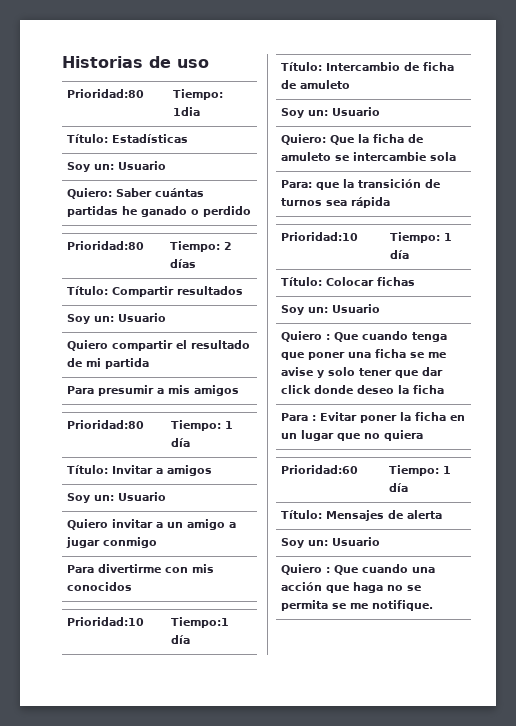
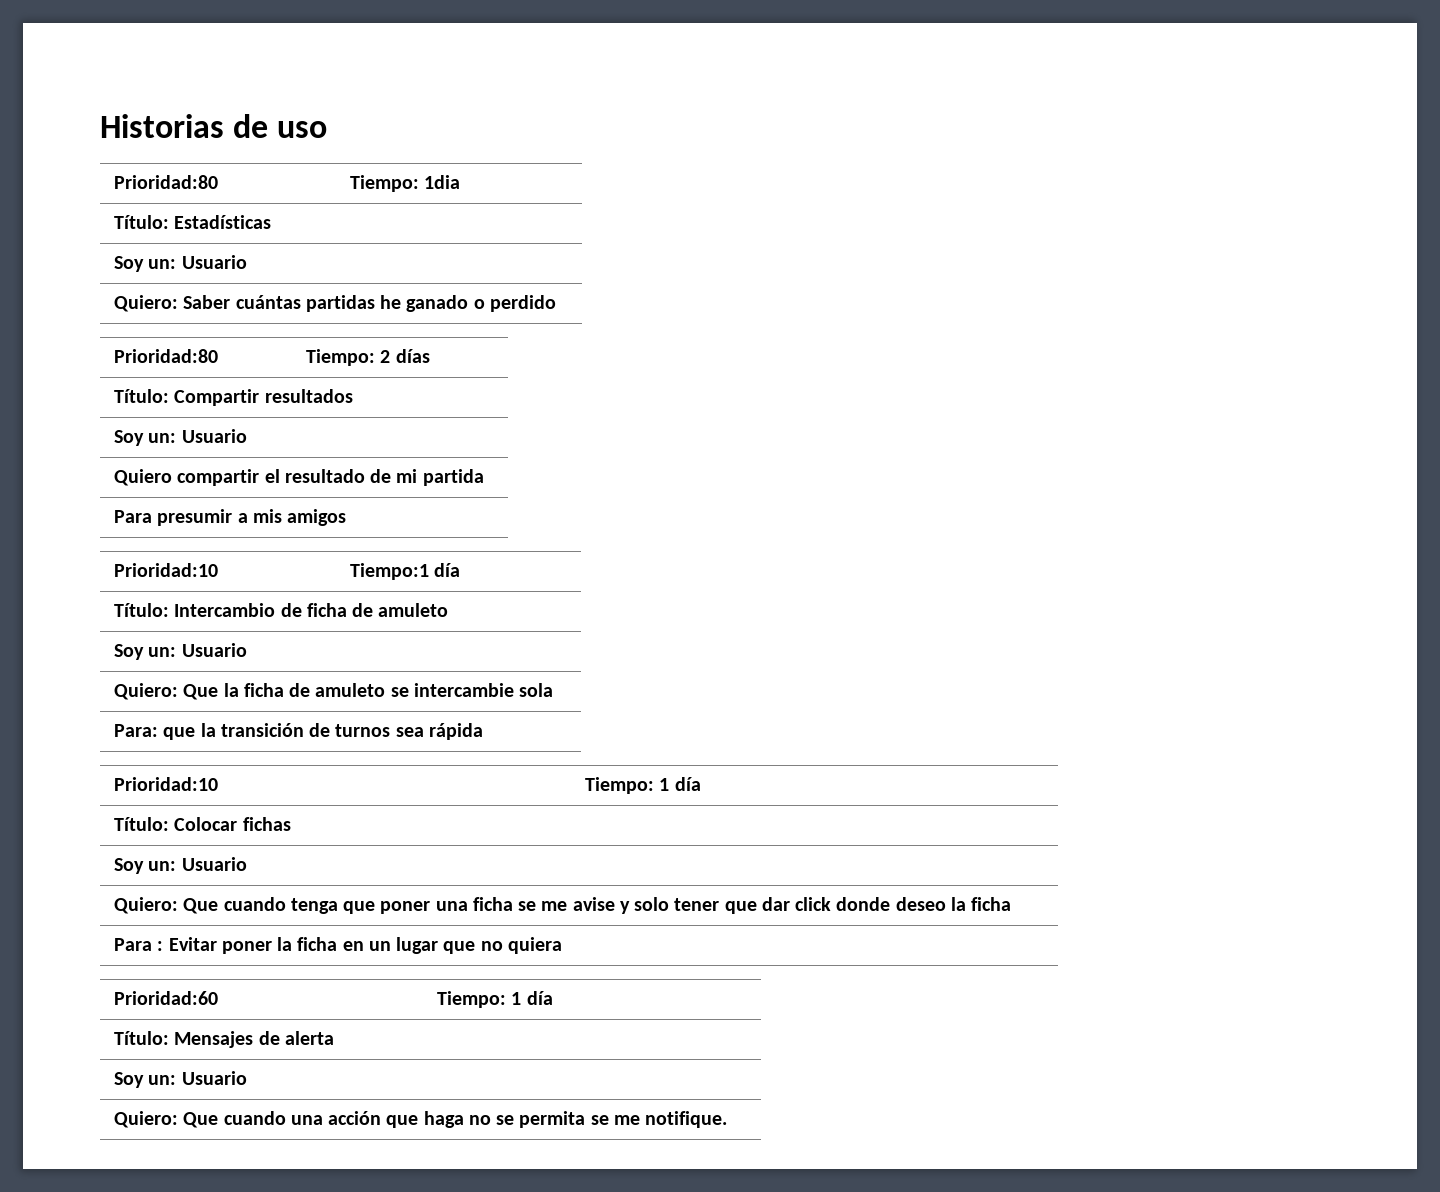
[67,420,145,429] [171,420,234,431] [171,438,191,447] [67,465,213,476] [67,492,167,503] [67,519,237,530] [66,537,158,548] [67,564,215,573] [67,582,133,591] // Prioridad:80 | Tiempo: 1 día // Título: Invitar a amigos // Soy un: Usuario // Quiero invitar a un amigo a jugar conmigo // Para divertirme con mis conocidos -> (347, 517) none
[281,331,331,342] Quiero : -> [113,897,178,914] Quiero:
[281,564,331,575] Quiero : -> [113,1111,178,1128] Quiero:

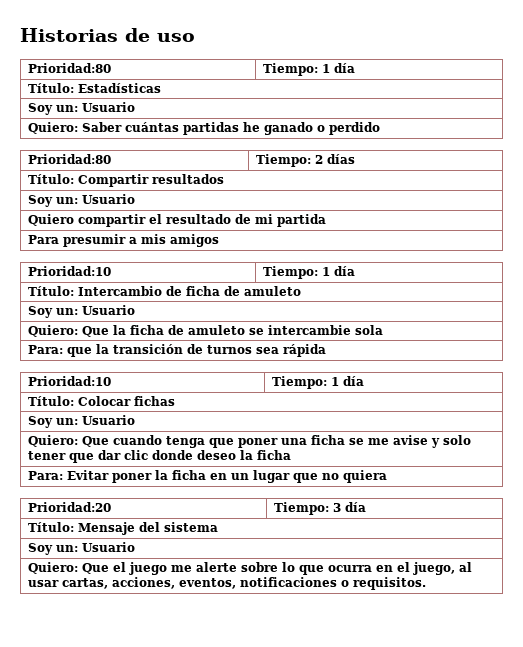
[424,175,461,189] 1dia -> [322,63,356,73] 1 día
[349,563,429,580] Tiempo:1 -> [263,266,331,279] Tiempo: 1
[795,897,832,911] click -> [124,450,149,460] clic
[113,938,164,951] Para : -> [28,471,64,480] Para:
[113,991,218,1005] [436,991,553,1008] [113,1031,334,1048] [113,1071,247,1088] [113,1111,728,1128] Prioridad:60 | Tiempo: 1 día // Título: Mensajes de alerta // Soy un: Usuario // Quiero: Que cuando una acción que haga no se permita se me notifique. -> [28,502,112,512] [274,502,367,515] [28,522,219,535] [28,542,136,555] [28,562,473,575] [28,577,427,590] Prioridad:20 | Tiempo: 3 día // Título: Mensaje del sistema // Soy un: Usuario // Quiero: Que el juego me alerte sobre lo que ocurra en el juego, al usar cartas, acciones, eventos, notificaciones o requisitos.

